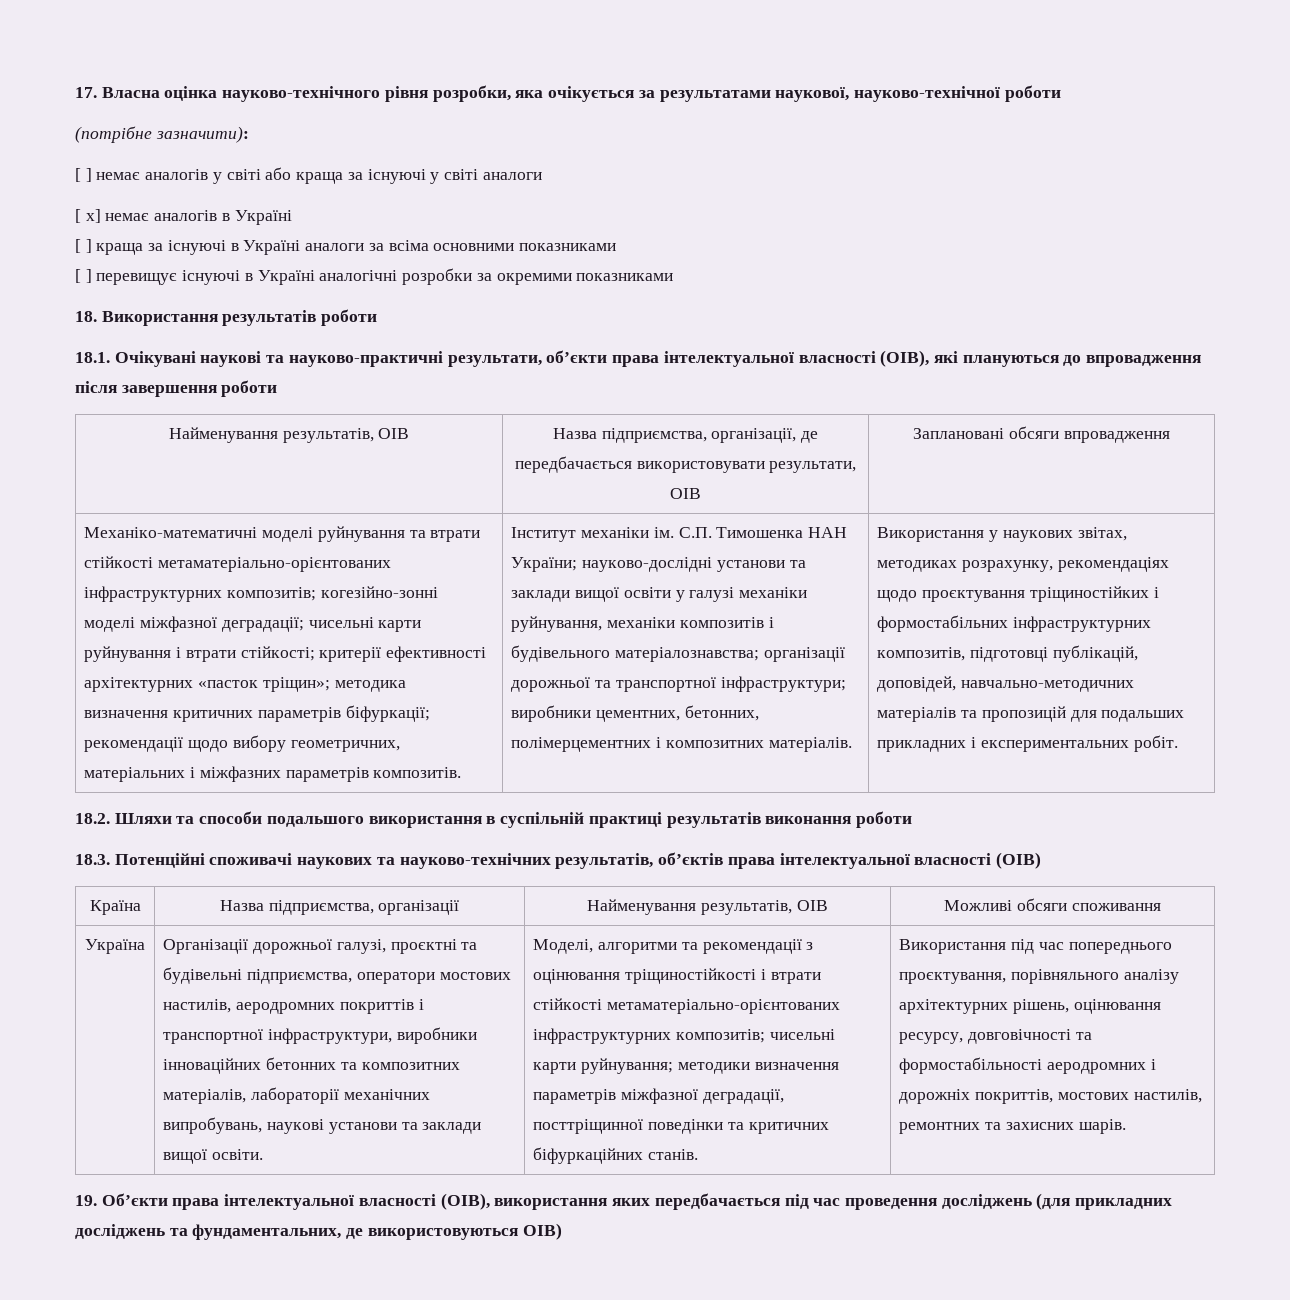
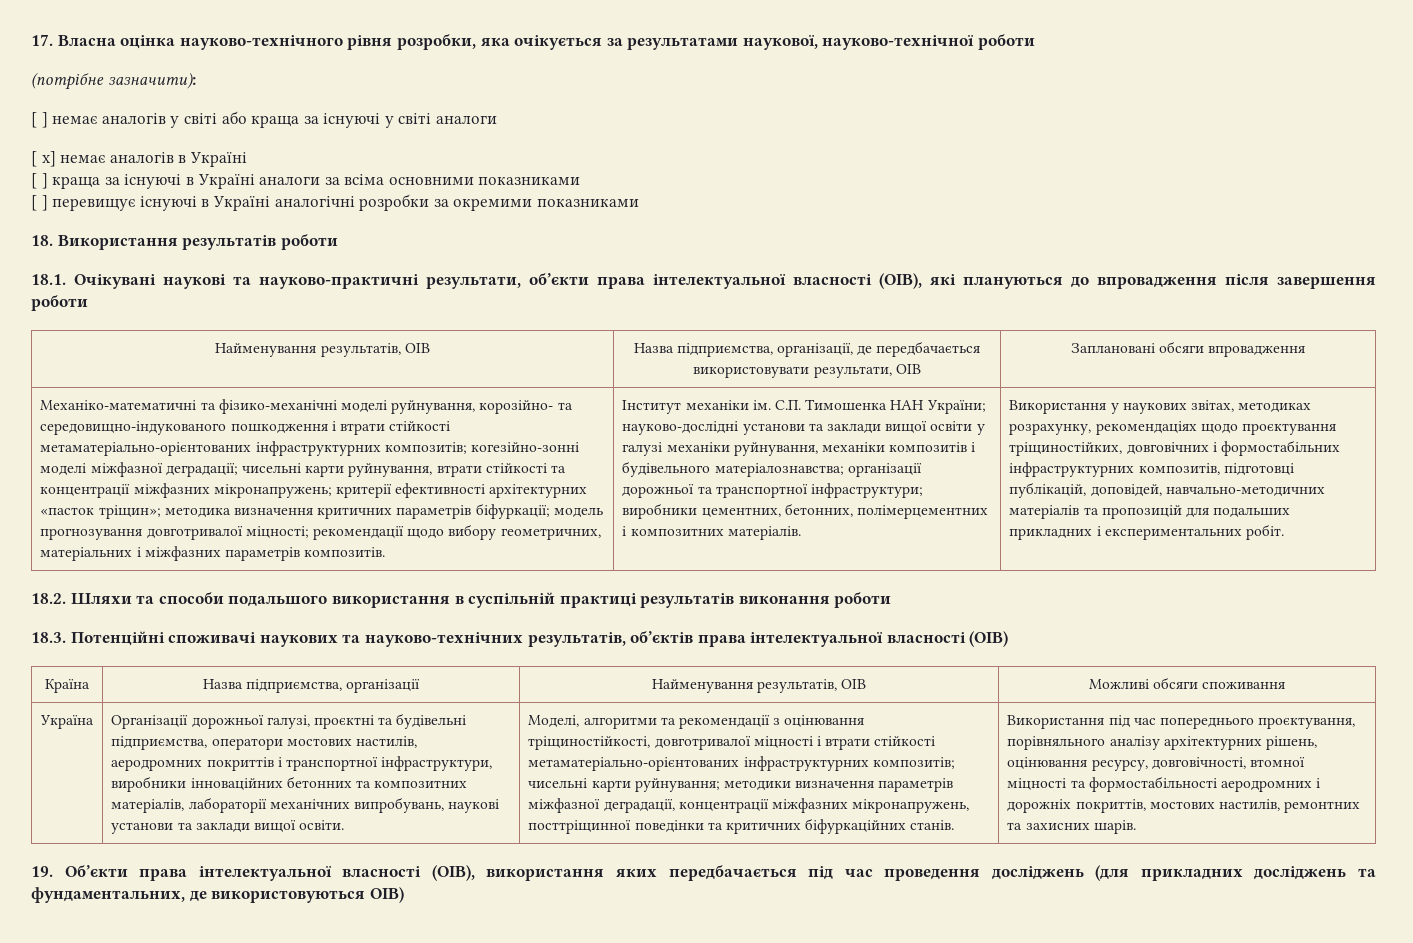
[262,526,426,542] моделі руйнування та -> [200,399,573,414] [40,421,336,435] та фізико-механічні моделі руйнування, корозійно- та середовищно-індукованого пошкодження і
[84,646,315,662] руйнування і втрати стійкості; -> [348,463,566,477] [40,483,332,498] руйнування, втрати стійкості та концентрації міжфазних мікронапружень;
(430, 713) none -> [553,508,603,518] [40,526,309,540] модель прогнозування довготривалої міцності;
[1029,586,1149,602] тріщиностійких -> [1009,442,1209,456] тріщиностійких, довговічних
[625,968,757,984] тріщиностійкості -> [528,736,813,750] тріщиностійкості, довготривалої міцності
(784, 1096) none -> [678,798,970,813] концентрації міжфазних мікронапружень,
[968,1029,1072,1044] довговічності -> [1151,757,1306,770] [1007,778,1067,791] довговічності, втомної міцності

